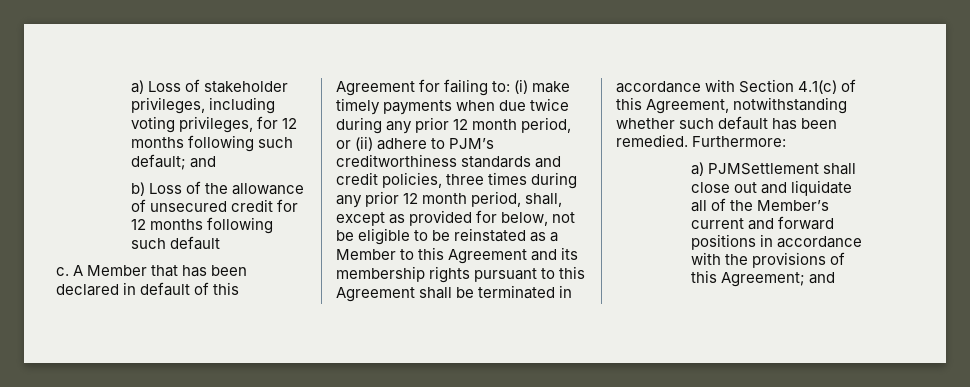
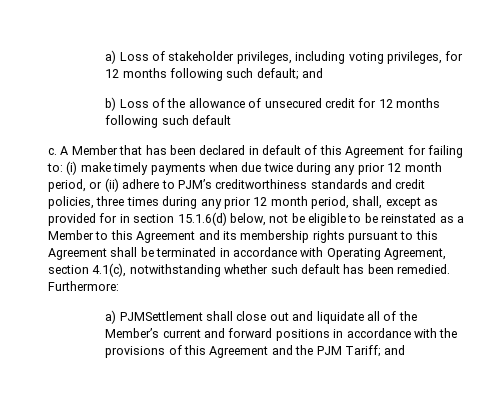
(498, 216) none -> [119,212,227,226] in section 15.1.6(d)
[739,79,857,94] [616,97,730,114] Section 4.1(c) of this Agreement, -> [326,248,446,260] [48,263,127,277] Operating Agreement, section 4.1(c),
[721,272,806,287] Agreement; -> [209,345,381,358] Agreement and the PJM Tariff;

